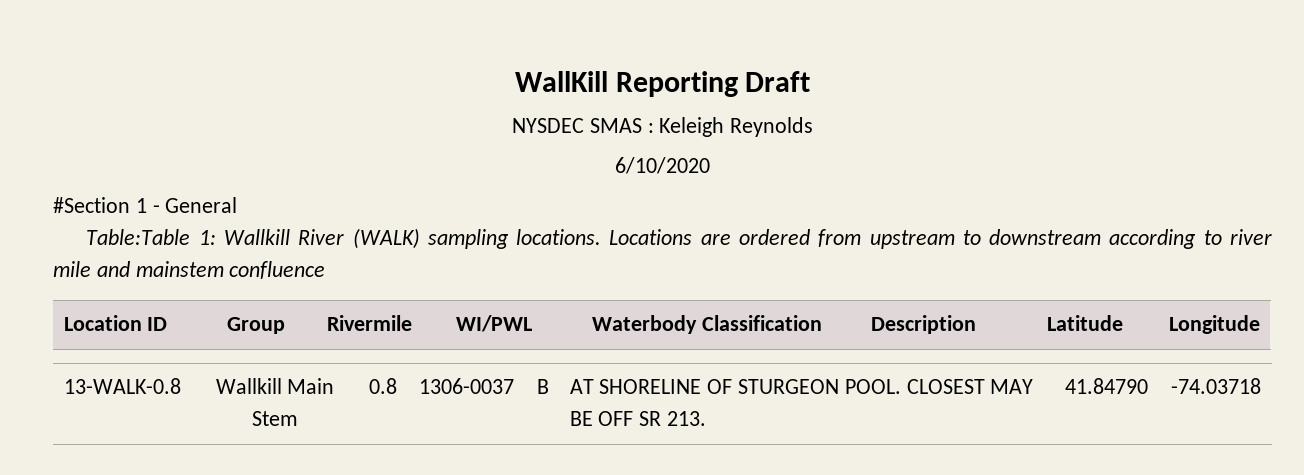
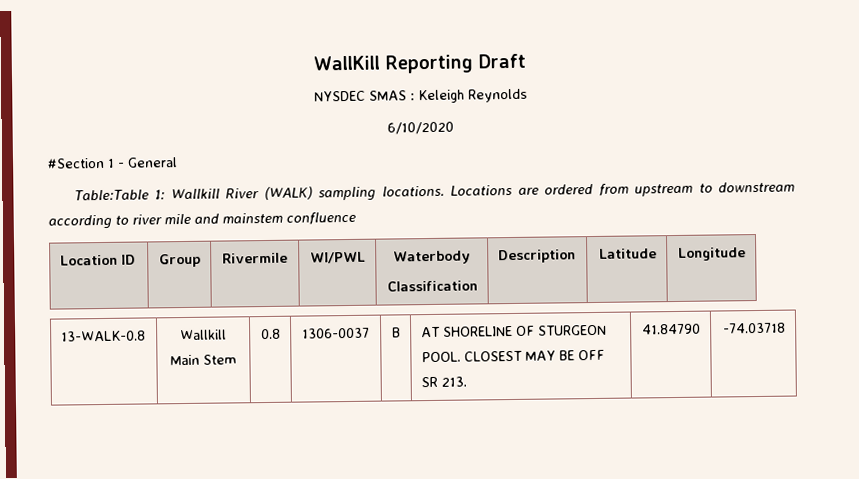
(698, 324) none -> (471, 257) //

